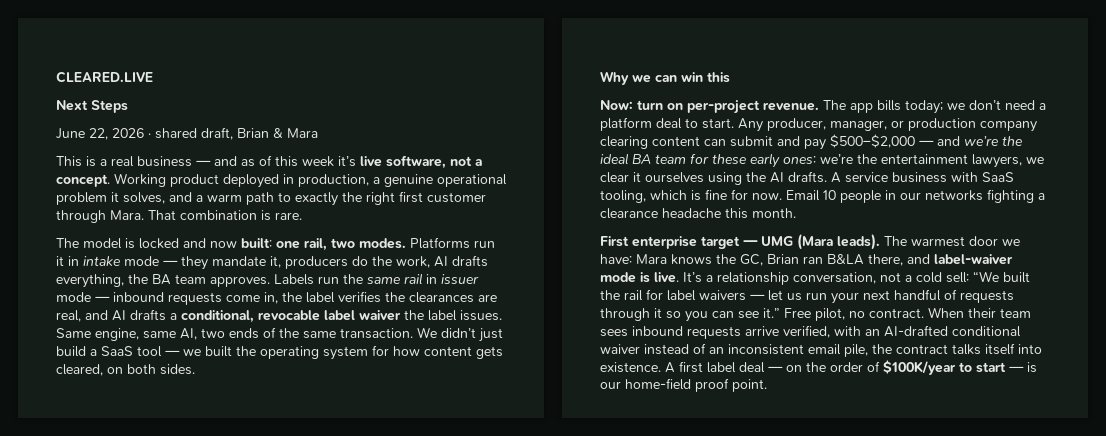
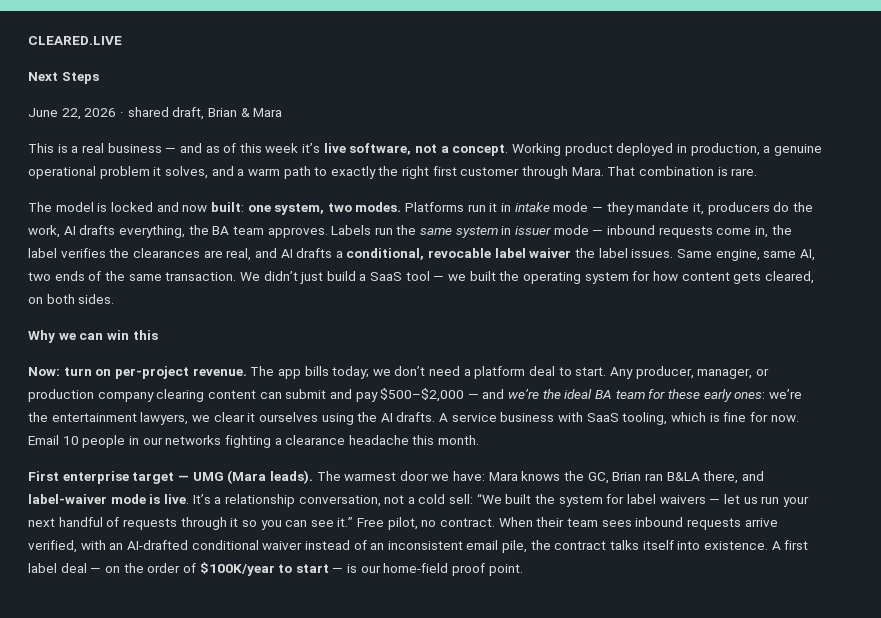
[304,238,327,251] rail, -> [274,203,325,215] system,
[404,273,423,285] rail -> [455,226,498,238] system
[624,290,643,301] rail -> [558,495,603,507] system

